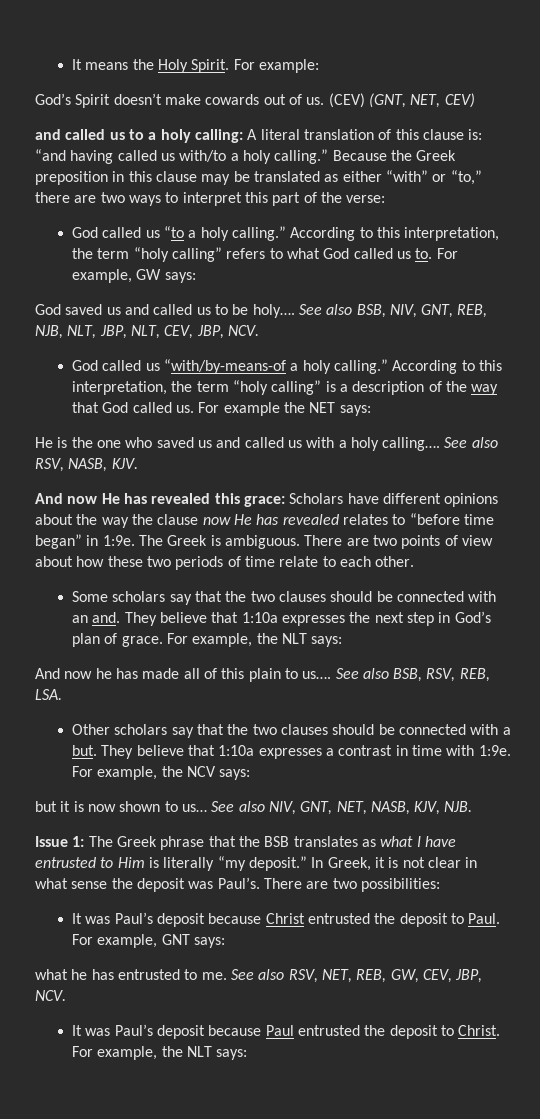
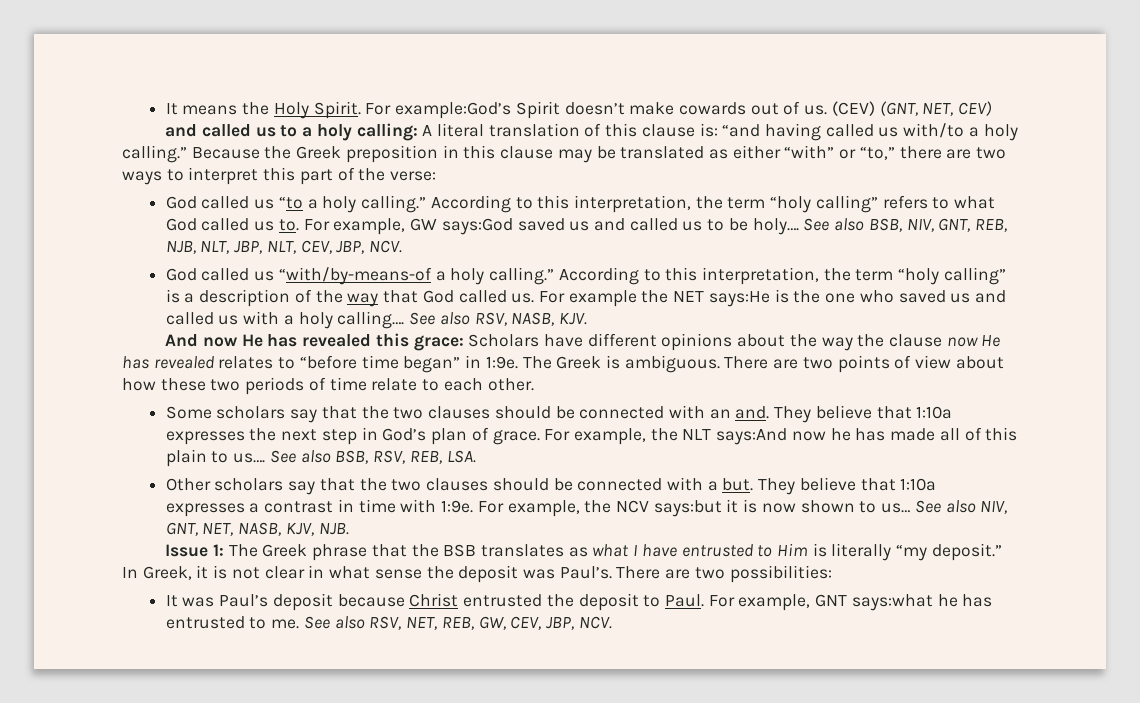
[258,59,319,73] [35,93,71,105] example: // God’s -> [395,102,512,119] example:God’s
[164,272,196,283] [35,304,61,315] says: // God -> [441,218,513,235] says:God
[339,405,371,416] [35,437,53,448] says: // He -> [708,291,770,307] says:He
[311,636,343,647] [35,668,60,679] says: // And -> [716,428,788,445] says:And
[219,769,251,780] [35,801,57,812] says: // but -> [653,500,722,517] says:but
[194,937,226,948] [35,969,68,980] says: // what -> [851,594,933,611] says:what
[72,1024,501,1039] [72,1046,248,1060] // It was Paul’s deposit because Paul entrusted the deposit to Christ. For example, the NLT says: -> (612, 622) none

